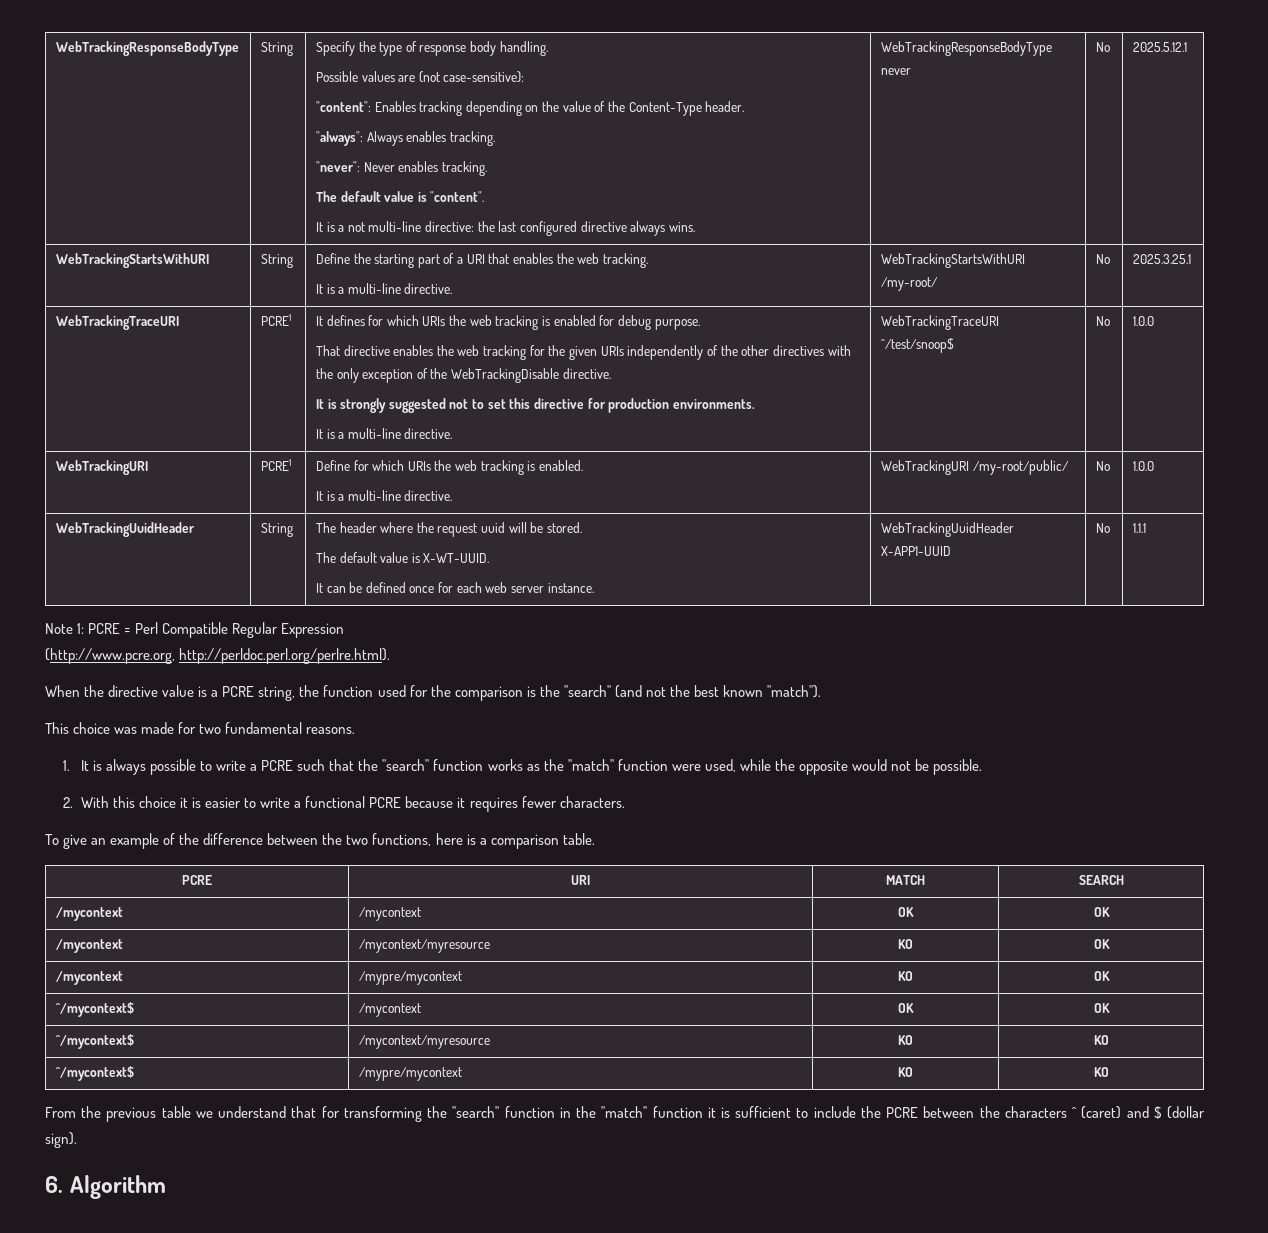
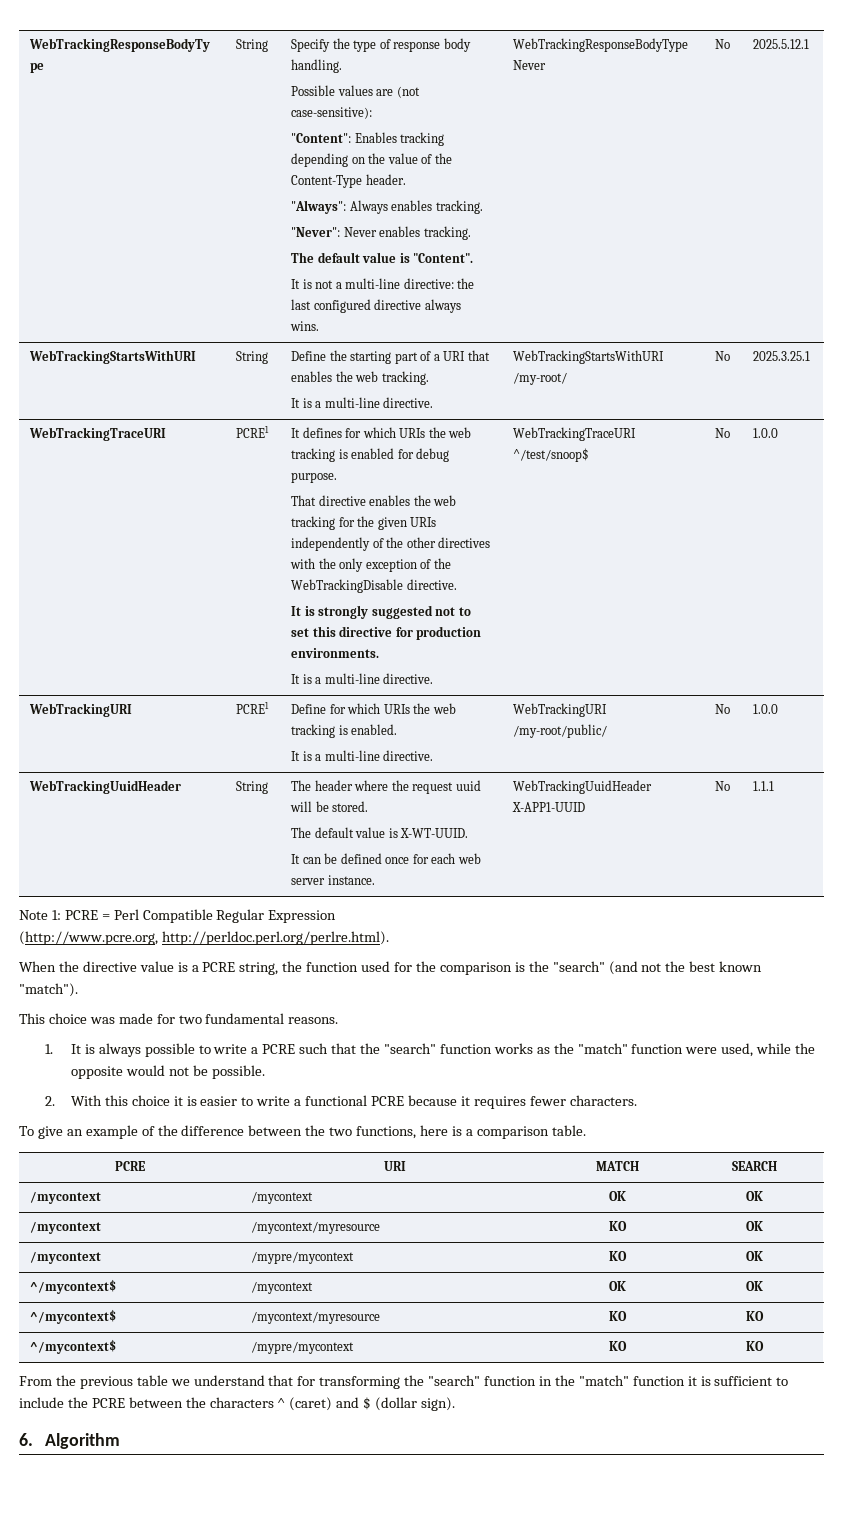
[315,101,371,112] "content": -> [291,133,352,143] "Content":
[315,131,363,146] "always": -> [291,200,347,214] "Always":
[315,161,360,172] "never": -> [291,227,341,237] "Never":
[430,191,485,202] [315,222,365,232] "content". // It is a not -> [413,253,474,263] [291,279,342,289] "Content". // It is not a
[880,68,911,75] never -> [513,60,547,70] Never

